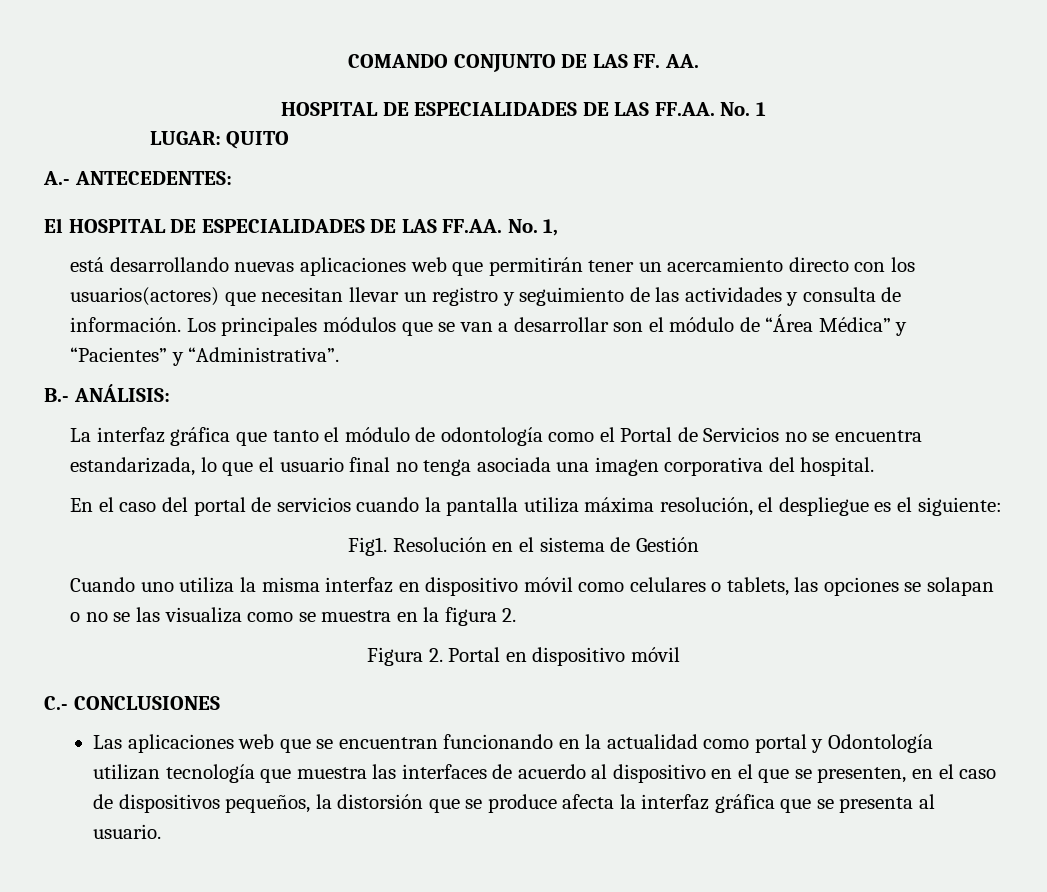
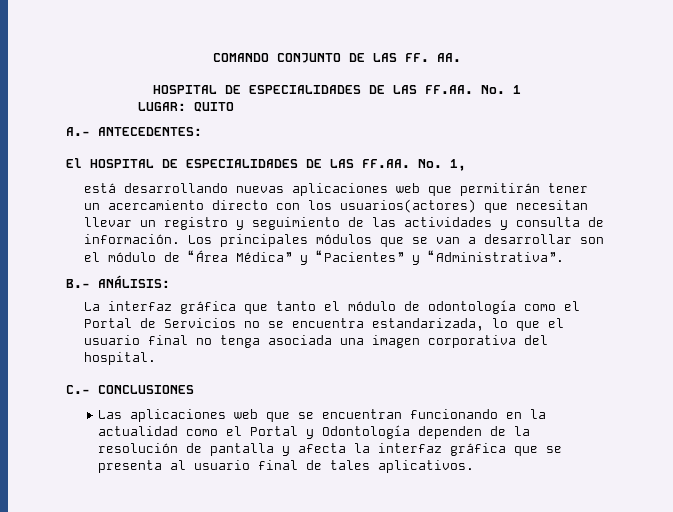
[70,497,1002,516] [348,537,699,556] [70,577,994,596] [70,607,517,626] [367,647,680,666] // En el caso del portal de servicios cuando la pantalla utiliza máxima resolución, el despliegue es el siguiente: // Fig1. Resolución en el sistema de Gestión // Cuando uno utiliza la misma interfaz en dispositivo móvil como celulares o tablets, las opciones se solapan o no se las visualiza como se muestra en la figura 2. // Figura 2. Portal en dispositivo móvil -> (157, 358) none
[754,734,933,753] [92,764,997,783] [92,794,557,813] portal y Odontología utilizan tecnología que muestra las interfaces de acuerdo al dispositivo en el que se presenten, en el caso de dispositivos pequeños, la distorsión que se produce -> [226,425,531,439] [98,443,291,456] el Portal y Odontología dependen de la resolución de pantalla y
[92,824,161,839] usuario. -> [194,460,475,473] usuario final de tales aplicativos.

